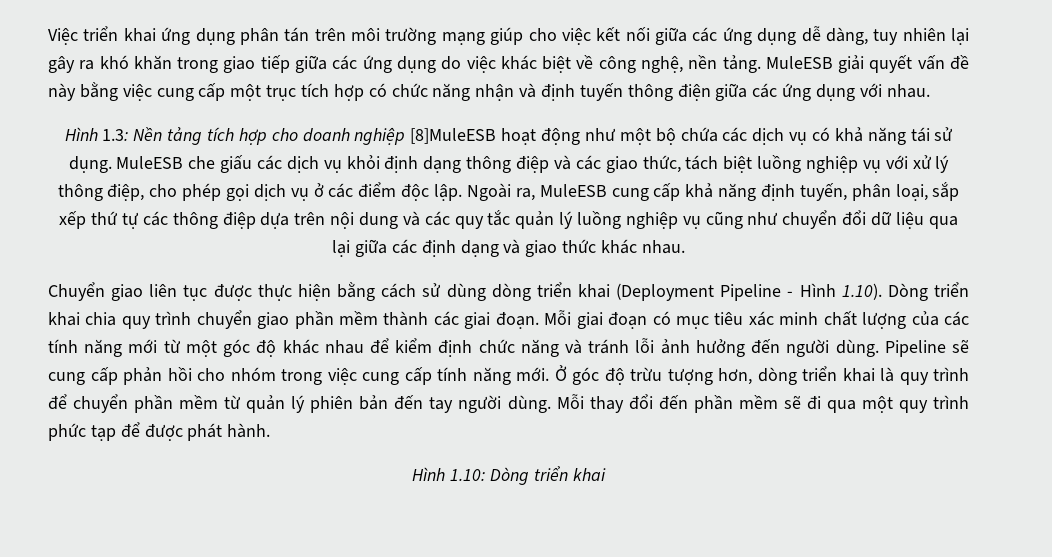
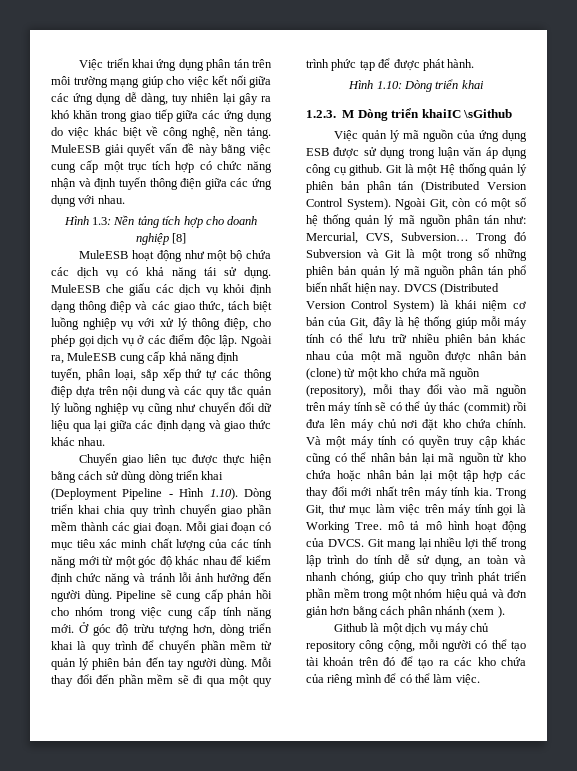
[410,128,497,144] [8]MuleESB -> [172,233,187,244] [79,250,129,259] [8] // MuleESB
(606, 474) none -> [306,108,513,121] [334,129,527,142] [306,147,527,159] [306,163,527,176] [306,181,527,193] [306,197,527,210] [306,214,526,227] [306,232,526,244] [306,248,527,261] [306,265,526,278] [306,282,499,295] [306,300,526,312] [306,316,527,329] [306,333,526,346] [306,350,527,363] [306,367,481,380] [306,384,527,397] [306,401,527,414] [306,419,526,431] [306,435,526,448] [306,452,526,465] [306,470,526,482] [306,486,527,499] [306,504,526,516] [306,521,527,533] [306,537,527,550] [306,554,526,567] [306,571,527,584] [306,588,527,601] [306,606,505,618] [334,623,490,635] [306,639,526,652] [306,656,526,669] [306,673,480,686] // 1.2.3. M Dòng triển khaiIC \sGithub // Việc quản lý mã nguồn của ứng dụng ESB được sử dụng trong luận văn áp dụng công cụ github. Git là một Hệ thống quản lý phiên bản phân tán (Distributed Version Control System). Ngoài Git, còn có một số hệ thống quản lý mã nguồn phân tán như: Mercurial, CVS, Subversion… Trong đó Subversion và Git là một trong số những phiên bản quản lý mã nguồn phân tán phổ biến nhất hiện nay. DVCS (Distributed Version Control System) là khái niệm cơ bản của Git, đây là hệ thống giúp mỗi máy tính có thể lưu trữ nhiều phiên bản khác nhau của một mã nguồn được nhân bản (clone) từ một kho chứa mã nguồn (repository), mỗi thay đổi vào mã nguồn trên máy tính sẽ có thể ủy thác (commit) rồi đưa lên máy chủ nơi đặt kho chứa chính. Và một máy tính có quyền truy cập khác cũng có thể nhân bản lại mã nguồn từ kho chứa hoặc nhân bản lại một tập hợp các thay đổi mới nhất trên máy tính kia. Trong Git, thư mục làm việc trên máy tính gọi là Working Tree. mô tả mô hình hoạt động của DVCS. Git mang lại nhiều lợi thế trong lập trình do tính dễ sử dụng, an toàn và nhanh chóng, giúp cho quy trình phát triển phần mềm trong một nhóm hiệu quả và đơn giản hơn bằng cách phân nhánh (xem ). // Github là một dịch vụ máy chủ repository công cộng, mỗi người có thể tạo tài khoản trên đó để tạo ra các kho chứa của riêng mình để có thể làm việc.

